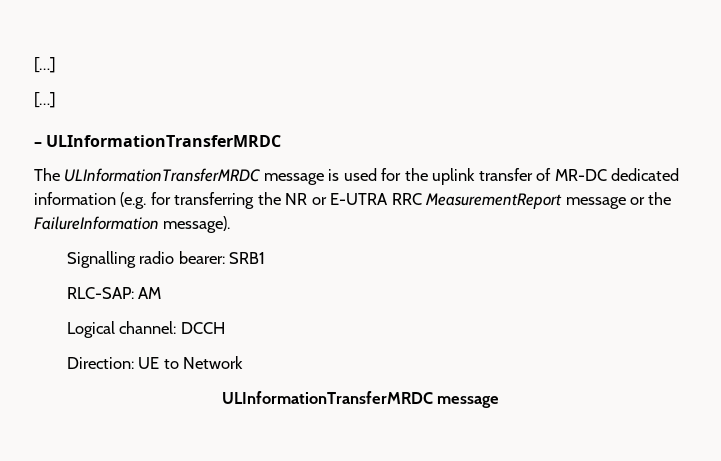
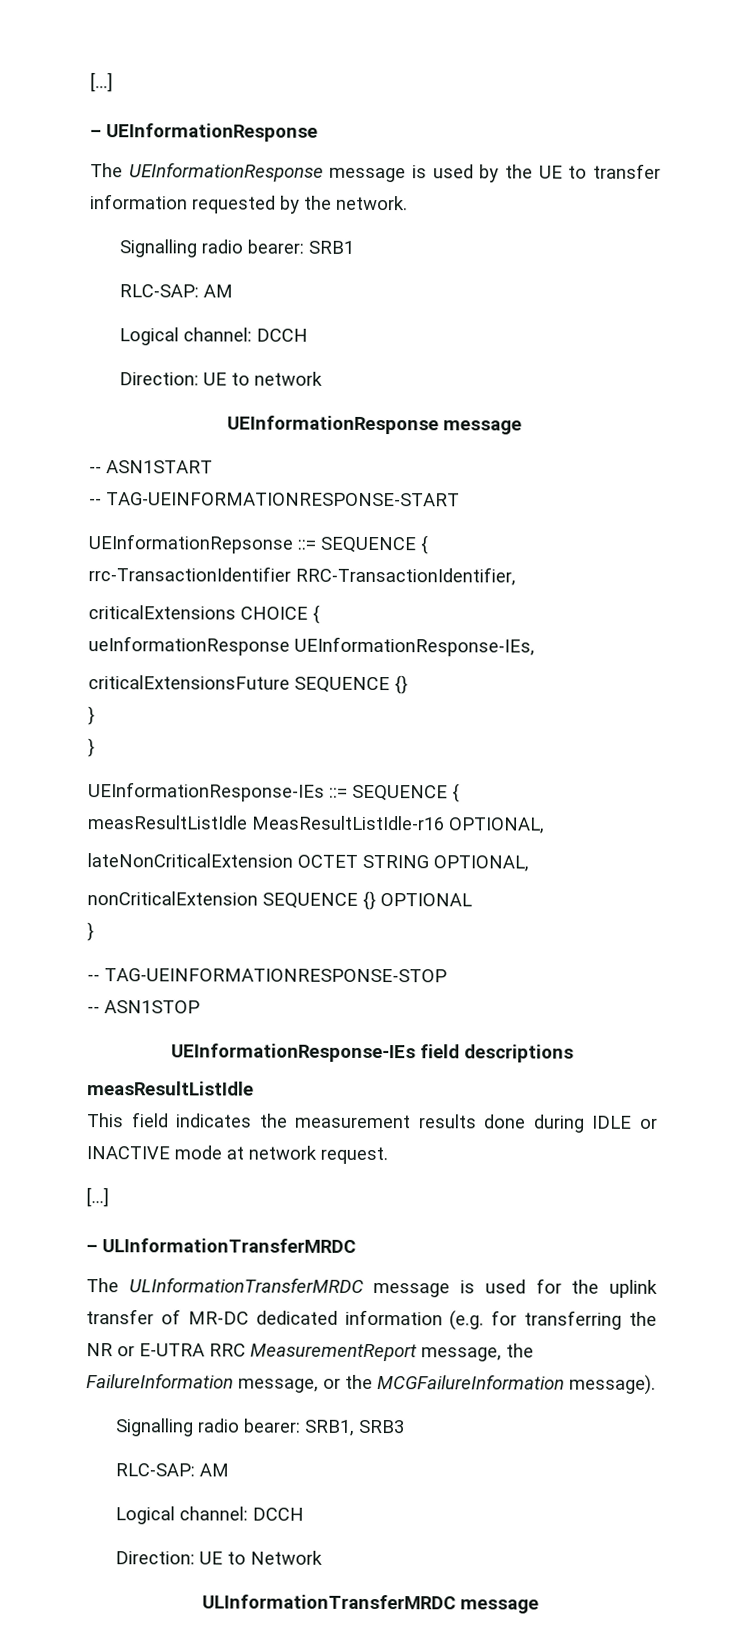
[34,57,56,73] […] -> [90,72,113,93] [90,123,318,142] [90,162,662,183] [90,194,408,214] [119,239,355,258] [119,284,234,298] [119,327,309,346] [119,371,324,386] [227,415,522,435] [89,460,213,474] [89,492,460,507] [88,534,428,555] [88,566,516,586] [88,604,320,624] [88,636,535,657] [88,675,408,695] [88,706,95,726] [88,738,95,758] [88,782,460,803] [87,815,545,834] [87,853,529,872] [87,890,472,911] [87,922,94,942] [87,968,447,983] [87,1000,200,1014] [171,1043,574,1063] [87,1081,254,1096] [87,1112,658,1133] [86,1145,388,1165] […] // – UEInformationResponse // The UEInformationResponse message is used by the UE to transfer information requested by the network. // Signalling radio bearer: SRB1 // RLC-SAP: AM // Logical channel: DCCH // Direction: UE to network // UEInformationResponse message // -- ASN1START // -- TAG-UEINFORMATIONRESPONSE-START // UEInformationRepsonse ::= SEQUENCE { // rrc-TransactionIdentifier RRC-TransactionIdentifier, // criticalExtensions CHOICE { // ueInformationResponse UEInformationResponse-IEs, // criticalExtensionsFuture SEQUENCE {} // } // } // UEInformationResponse-IEs ::= SEQUENCE { // measResultListIdle MeasResultListIdle-r16 OPTIONAL, // lateNonCriticalExtension OCTET STRING OPTIONAL, // nonCriticalExtension SEQUENCE {} OPTIONAL // } // -- TAG-UEINFORMATIONRESPONSE-STOP // -- ASN1STOP // UEInformationResponse-IEs field descriptions // measResultListIdle // This field indicates the measurement results done during IDLE or INACTIVE mode at network request.
[565,197,626,209] message -> [421,1343,534,1362] [86,1373,319,1393] message, the FailureInformation message,
[34,216,159,230] FailureInformation -> [377,1374,565,1390] MCGFailureInformation
[229,252,266,264] SRB1 -> [304,1419,406,1436] SRB1, SRB3

